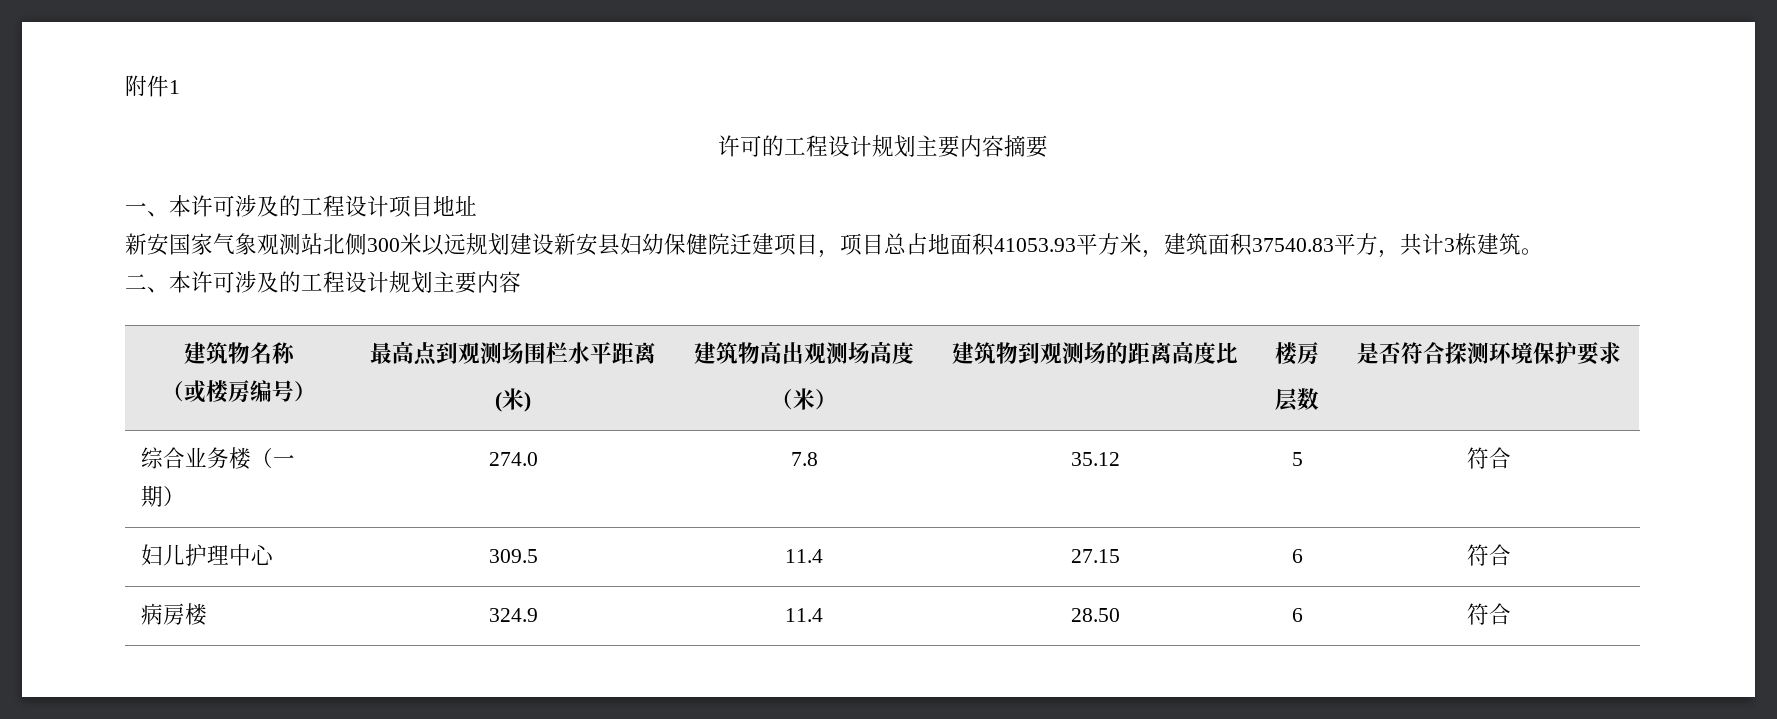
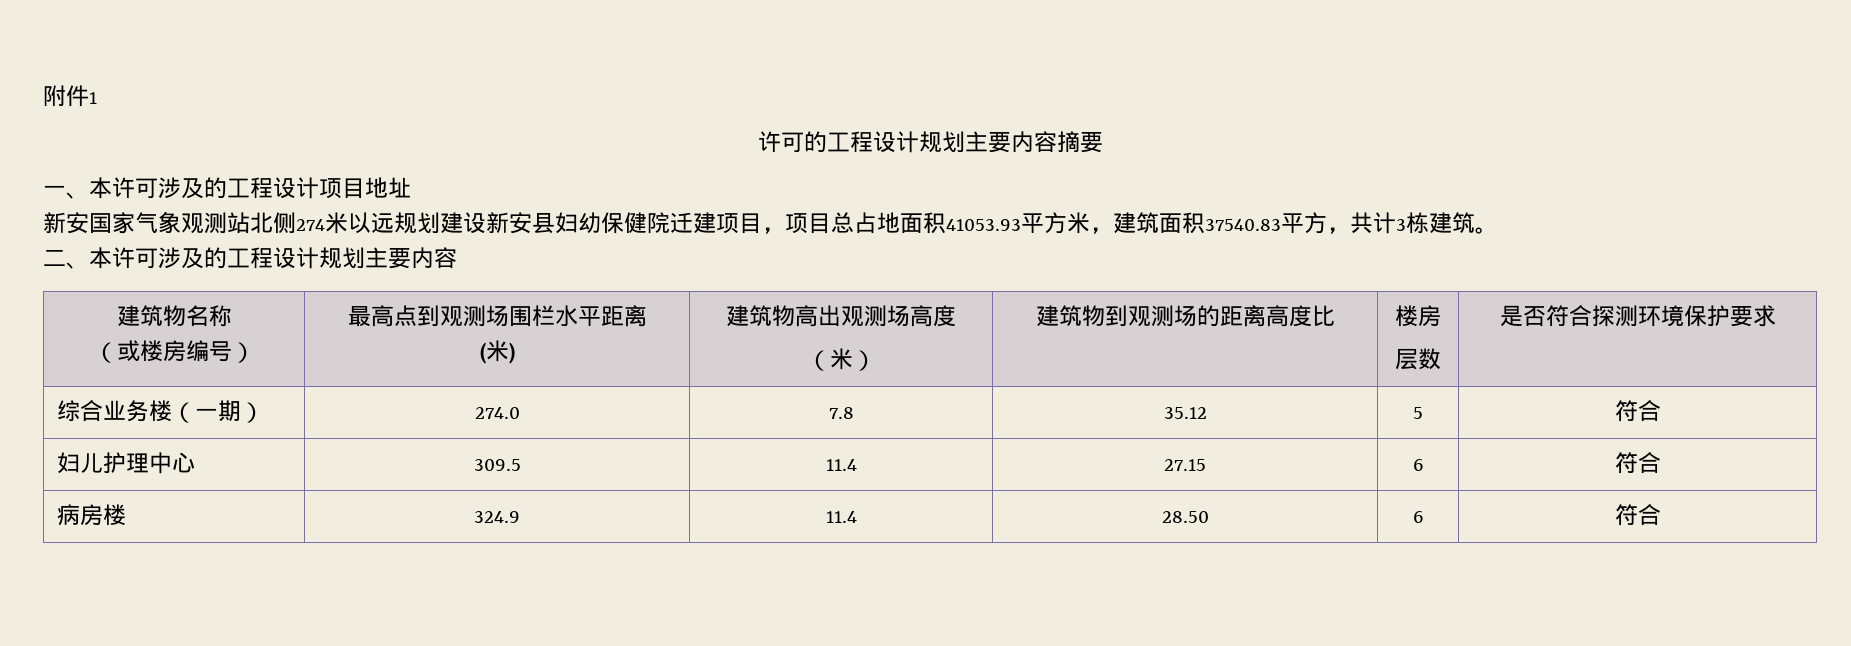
[367,238,400,252] 300 -> [296,219,325,231] 274

